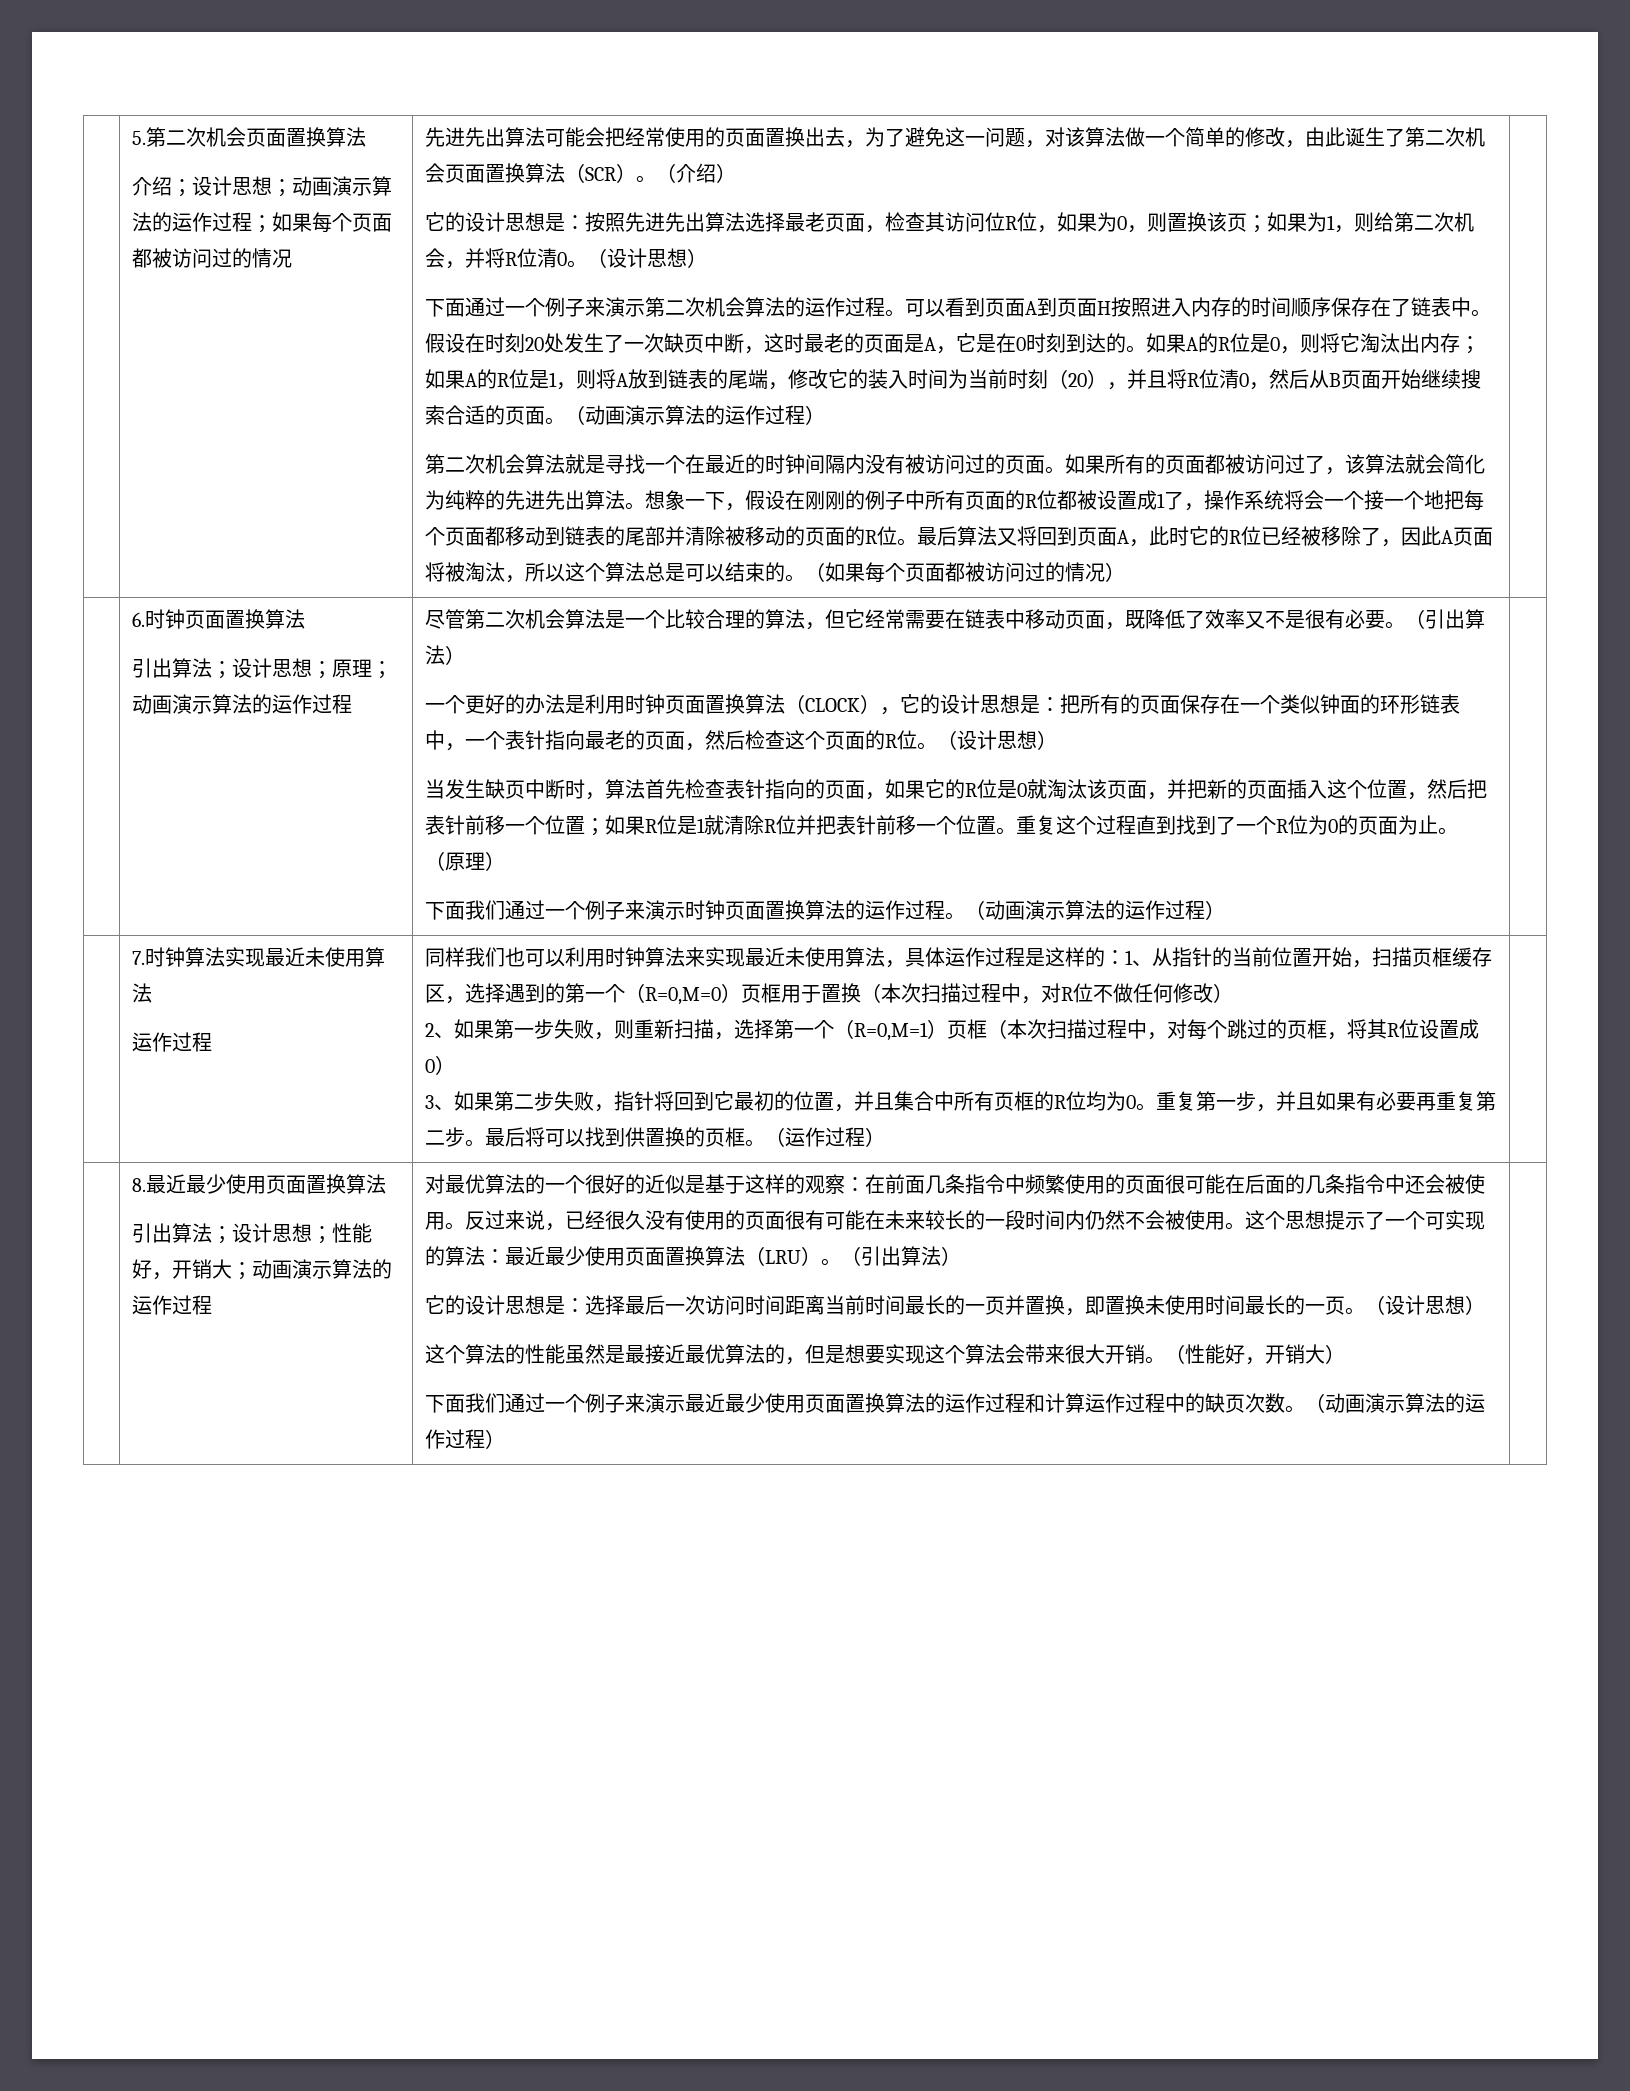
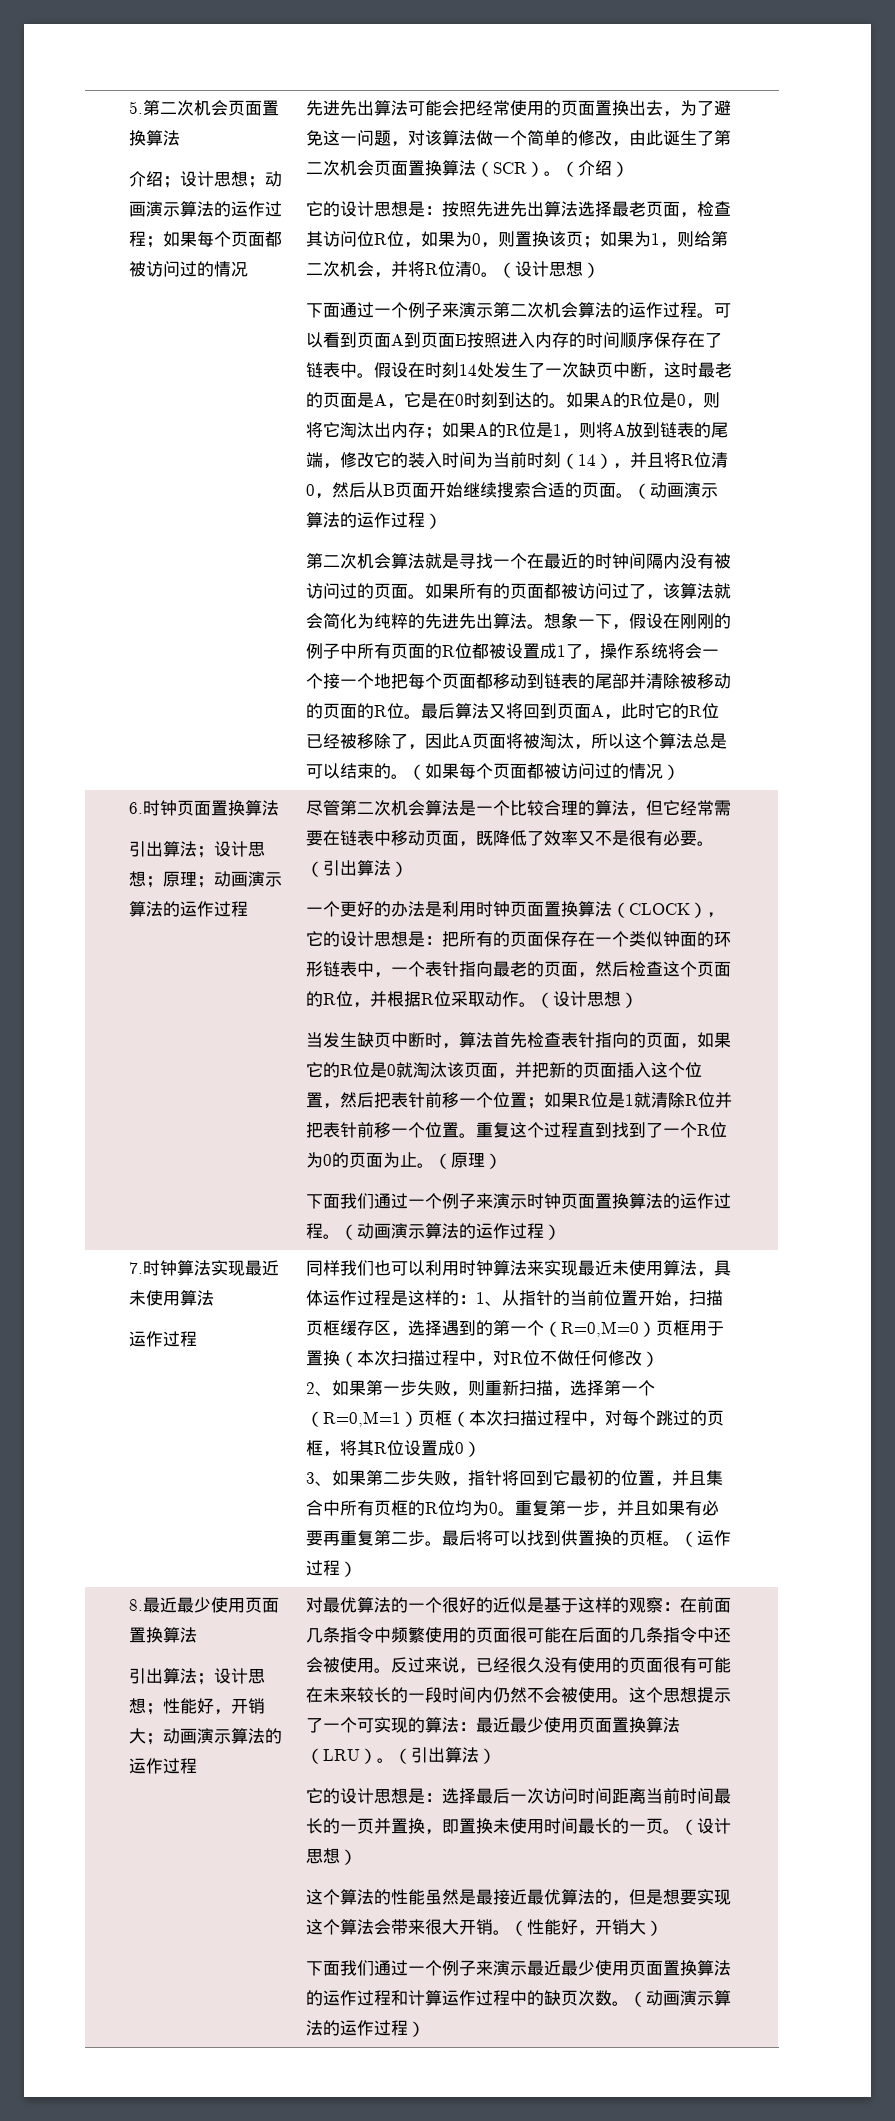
[1097,301,1112,315] H -> [454,334,467,346] E
[525,337,545,351] 20 -> [458,364,477,376] 14
[1068,373,1088,387] 20 -> [577,454,596,466] 14
(918, 740) none -> [352,991,519,1008] ，并根据R位采取动作

